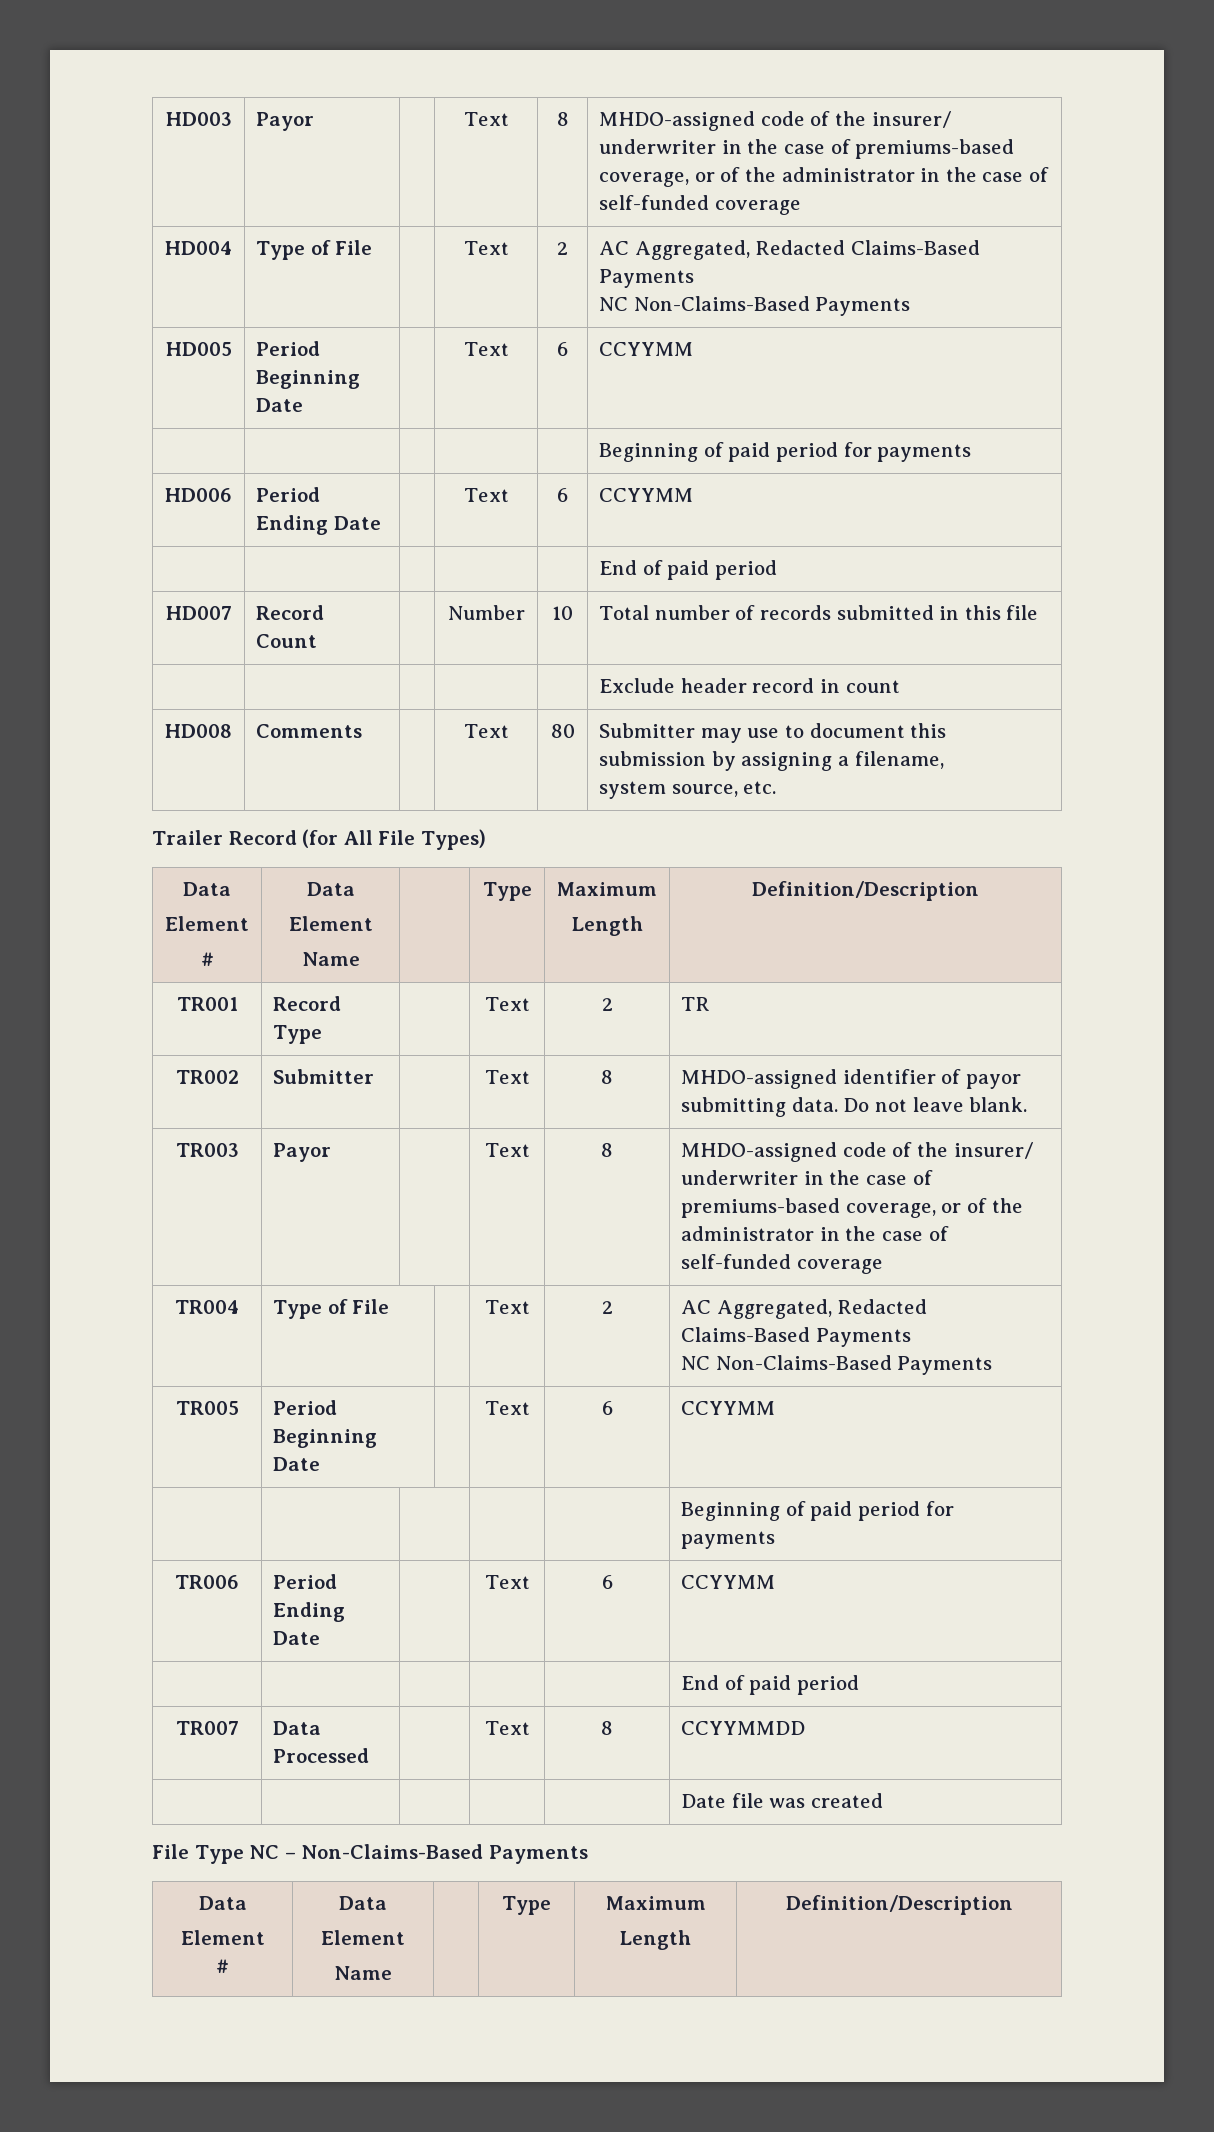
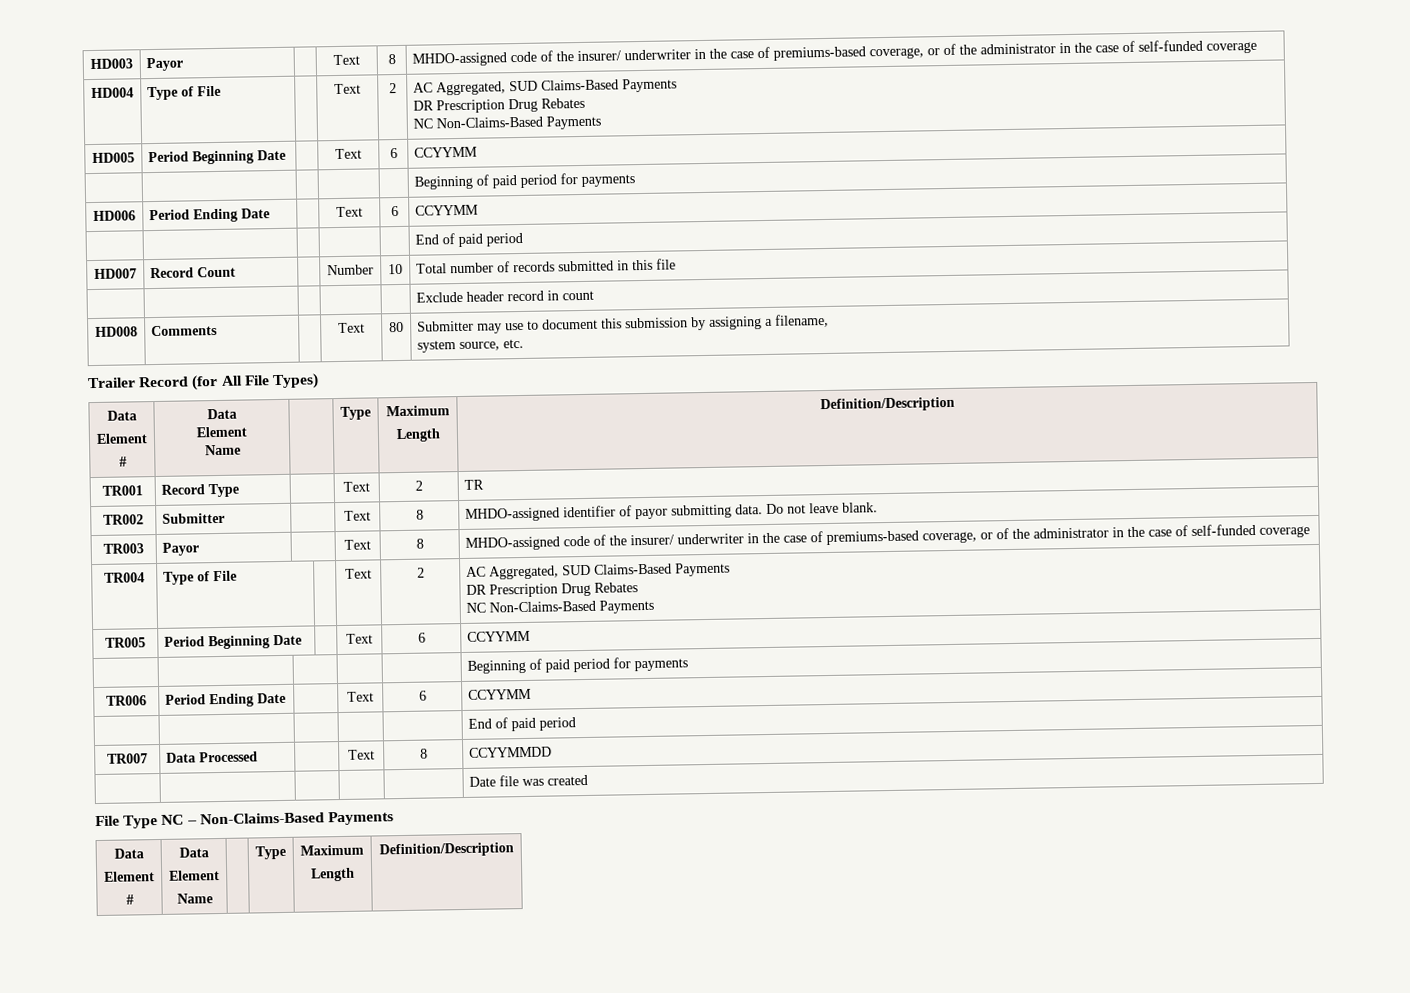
[755,240,980,255] [599,269,695,288] Redacted Claims-Based Payments -> [509,78,678,93] [413,97,586,114] SUD Claims-Based Payments // DR Prescription Drug Rebates
[837,1299,928,1314] [681,1327,911,1347] Redacted Claims-Based Payments -> [562,562,731,577] [466,582,639,598] SUD Claims-Based Payments // DR Prescription Drug Rebates

